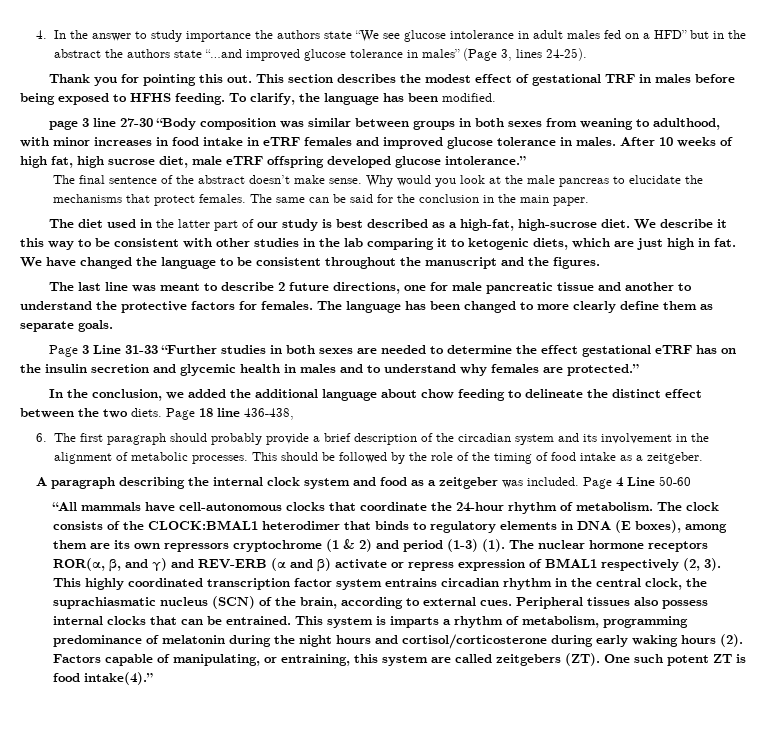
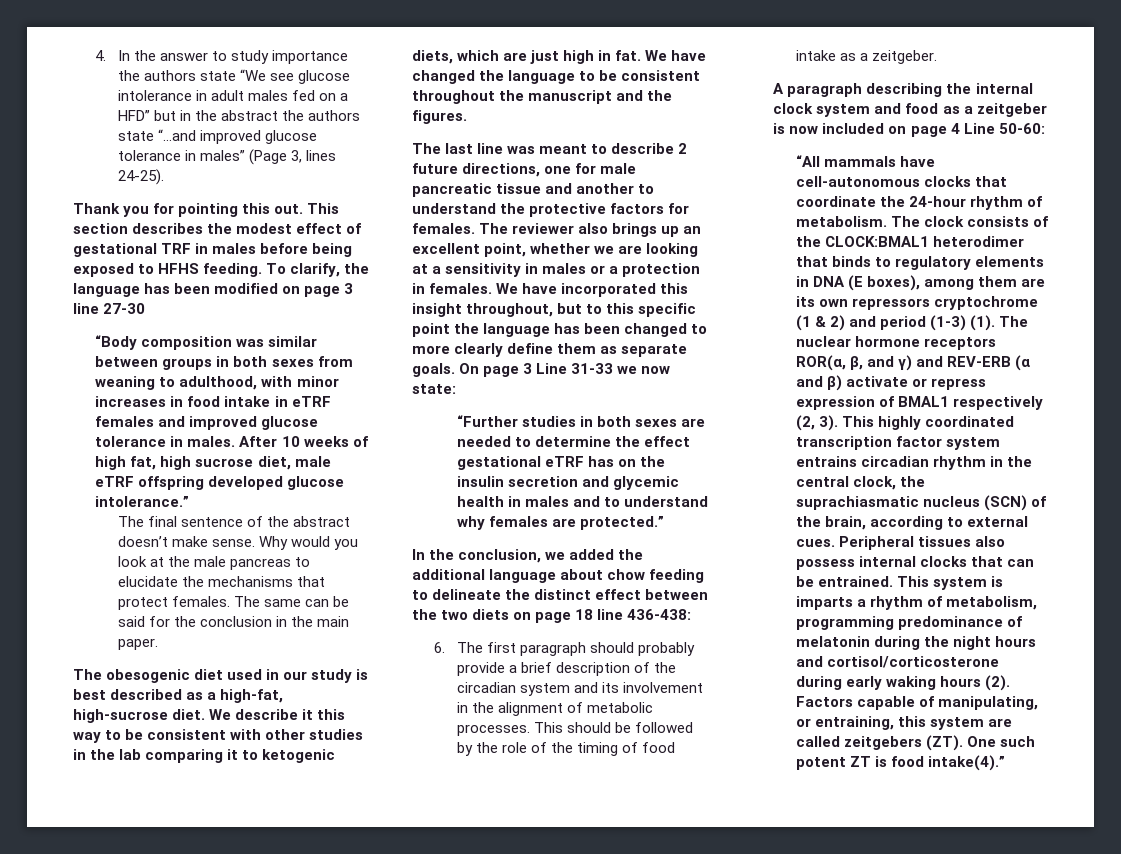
[442,93,496,102] modified. // -> [214,283,301,294] modified on
(153, 122) none -> (146, 308) //
(74, 223) none -> [106,669,191,683] obesogenic
[155,219,254,231] the latter part of -> (280, 674) none
(342, 305) none -> [512,223,702,237] [412,243,699,257] [412,263,701,277] [412,283,689,297] [412,303,697,317] [412,323,480,337] reviewer also brings up an excellent point, whether we are looking at a sensitivity in males or a protection in females. We have incorporated this insight throughout, but to this specific point the
[48,345,78,357] // Page -> [459,363,520,377] On page
(158, 349) none -> [617,366,671,374] [412,384,456,394] we now state: //
[131,408,195,420] diets. Page -> [472,609,572,623] diets on page
[244,408,294,420] 436-438, -> [627,609,692,620] 436-438:
[502,477,613,489] was included. Page -> [773,123,947,137] is now included on page
[659,476,692,486] 50-60 -> [998,123,1045,134] 50-60:

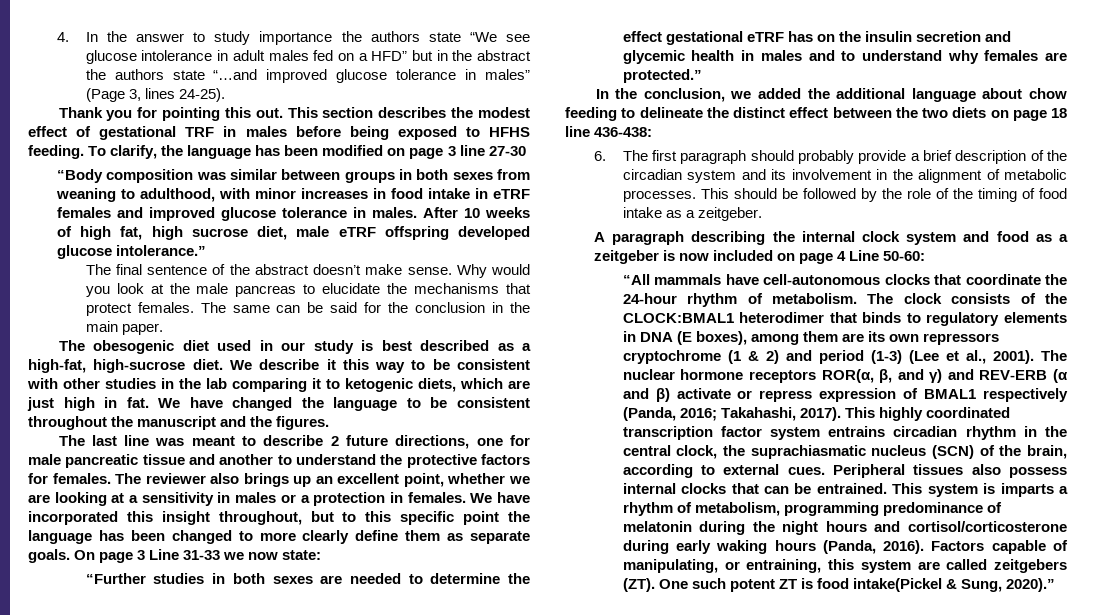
[969,315,995,331] (1). -> [908,350,1034,364] (Lee et al., 2001).
[795,415,838,431] (2, 3). -> [622,407,841,421] (Panda, 2016; Takahashi, 2017).
[984,675,1010,691] (2). -> [822,540,925,554] (Panda, 2016).
[927,755,1005,771] intake(4).” -> [853,578,1056,592] intake(Pickel & Sung, 2020).”

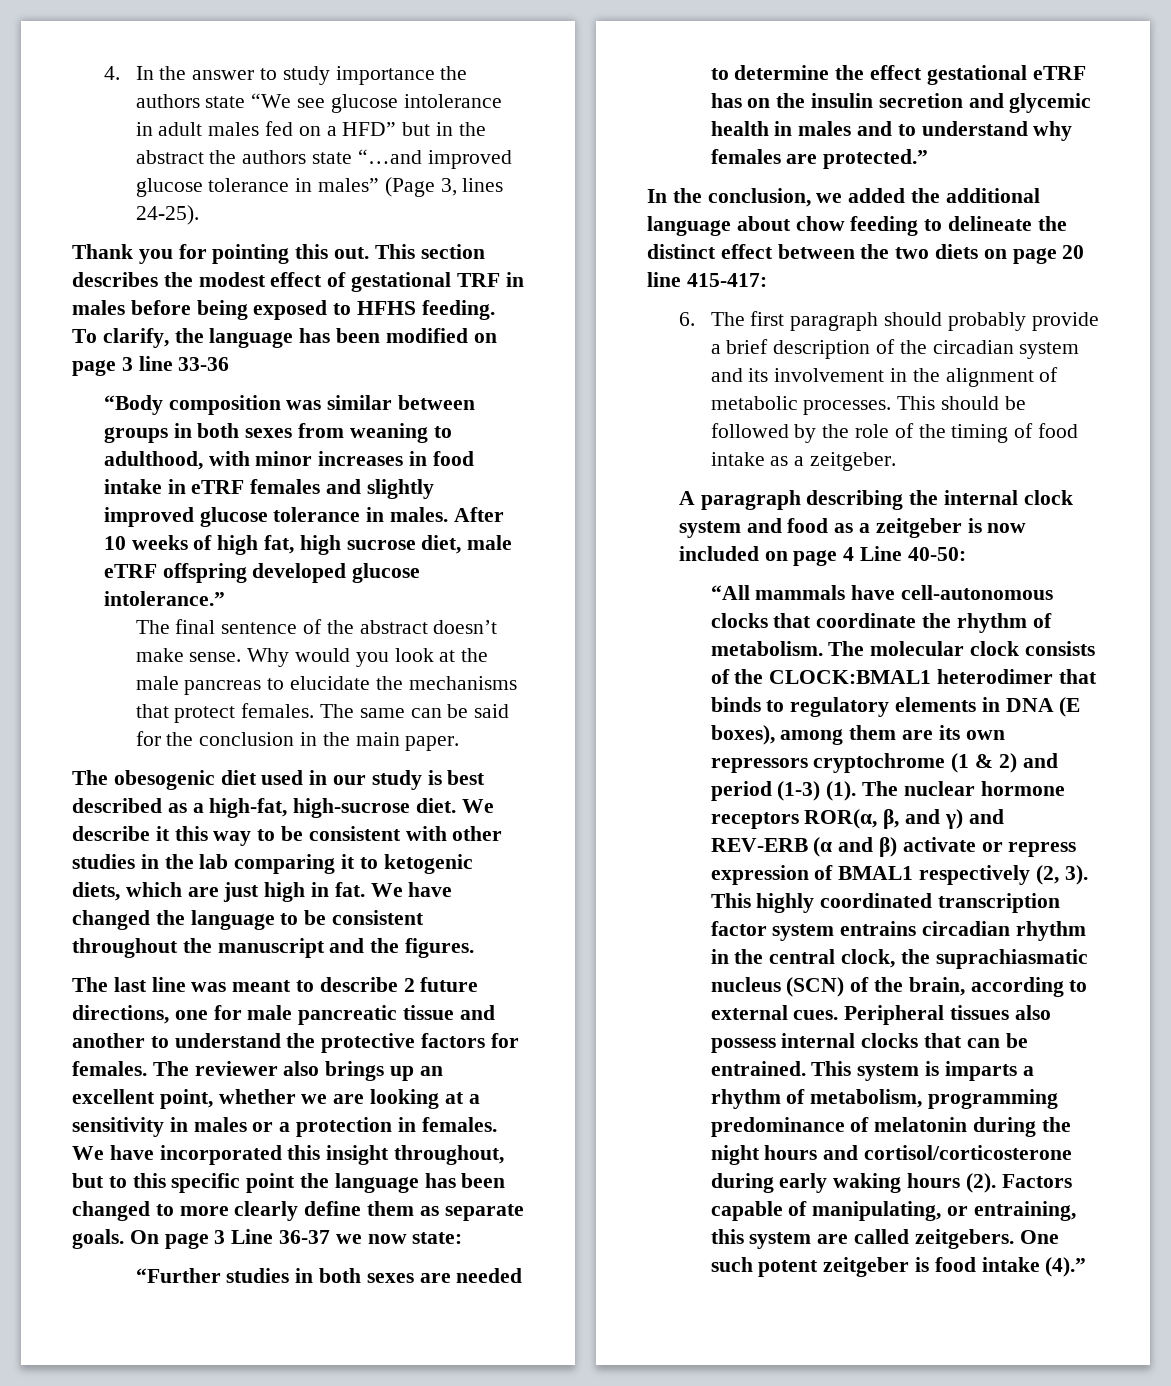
[488,146,526,156] 27-30 -> [178,357,230,371] 33-36
(143, 212) none -> [366,479,434,499] slightly
[183,550,221,560] 31-33 -> [279,1230,331,1244] 36-37
[1051,108,1067,118] [565,126,653,137] 18 line 436-438: -> [1062,245,1085,259] [647,272,767,287] 20 line 415-417:
[883,251,926,261] 50-60: -> [907,547,966,561] 40-50:
[622,293,677,304] 24-hour -> (952, 620) none
(894, 298) none -> [870,641,965,656] molecular
[908,350,1034,364] (Lee et al., 2001). -> [826,781,857,801] (1).
[622,407,841,421] (Panda, 2016; Takahashi, 2017). -> [1035,865,1088,885] (2, 3).
[822,540,925,554] (Panda, 2016). -> [965,1173,996,1193] (2).
[994,559,1067,573] [622,578,655,592] zeitgebers (ZT). -> [914,1229,1014,1249] zeitgebers.
[778,579,797,589] ZT -> [823,1257,910,1277] zeitgeber
[853,578,1056,592] intake(Pickel & Sung, 2020).” -> [981,1257,1087,1277] intake (4).”

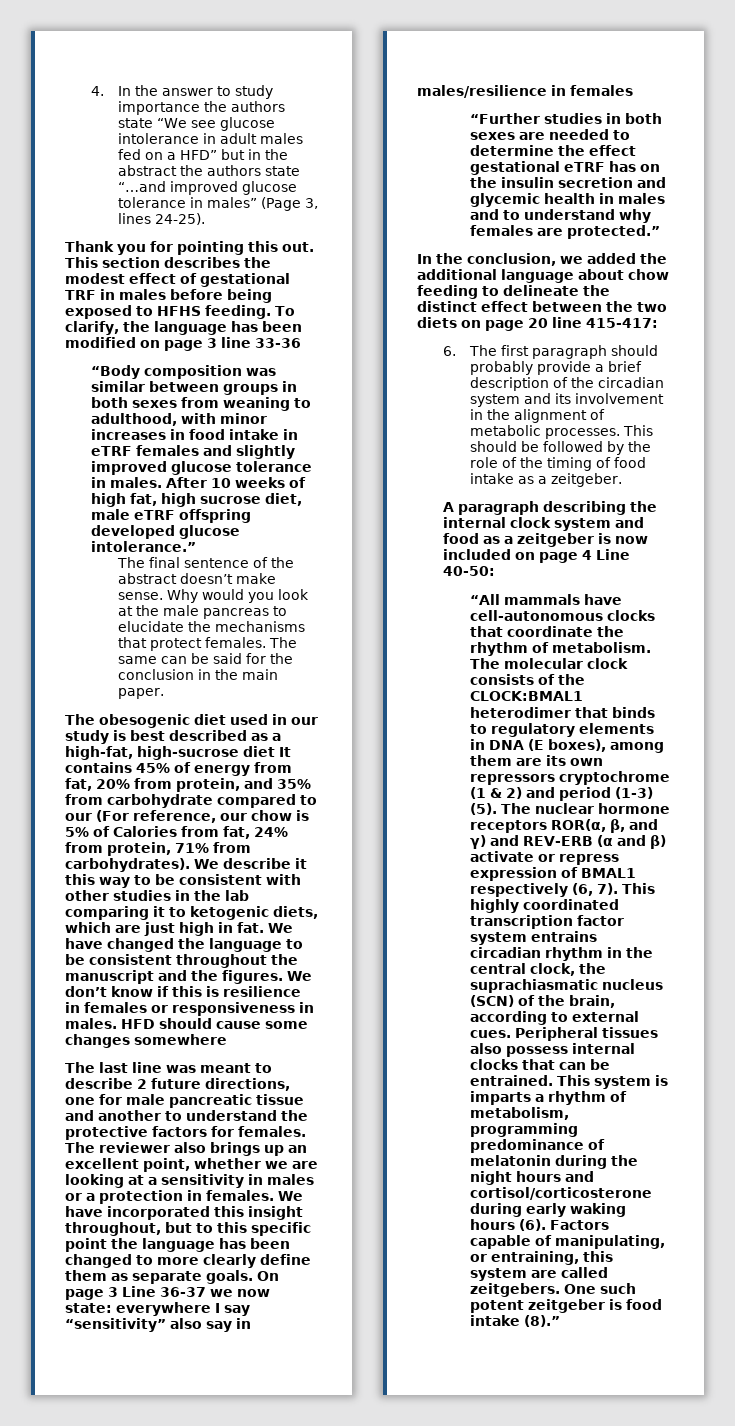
[416,798,457,813] diet. -> [243,746,291,757] [65,762,292,776] [65,778,311,792] [65,794,317,808] [65,810,309,823] [65,826,288,839] [65,842,251,856] [65,858,190,872] diet It contains 45% of energy from fat, 20% from protein, and 35% from carbohydrate compared to our (For reference, our chow is 5% of Calories from fat, 24% from protein, 71% from carbohydrates).
(475, 948) none -> [287,971,312,981] [65,986,301,997] [65,1002,314,1016] [65,1018,308,1029] [65,1034,227,1048] We don’t know if this is resilience in females or responsiveness in males. HFD should cause some changes somewhere
(463, 1238) none -> [116,1302,250,1316] [65,1318,251,1332] [417,85,633,98] everywhere I say “sensitivity” also say in males/resilience in females
[826,781,857,801] (1). -> [469,803,497,815] (5).
[1035,865,1088,885] (2, 3). -> [571,883,618,896] (6, 7).
[965,1173,996,1193] (2). -> [518,1219,546,1231] (6).
[1045,1257,1087,1277] (4).” -> [523,1315,560,1327] (8).”

